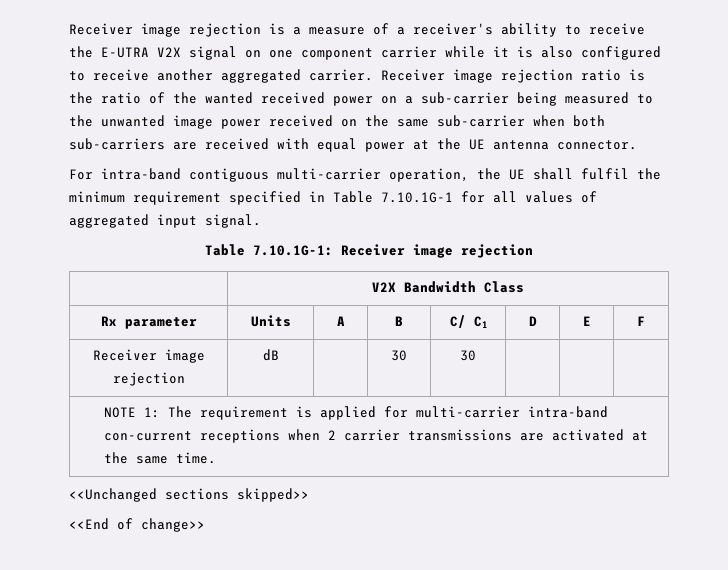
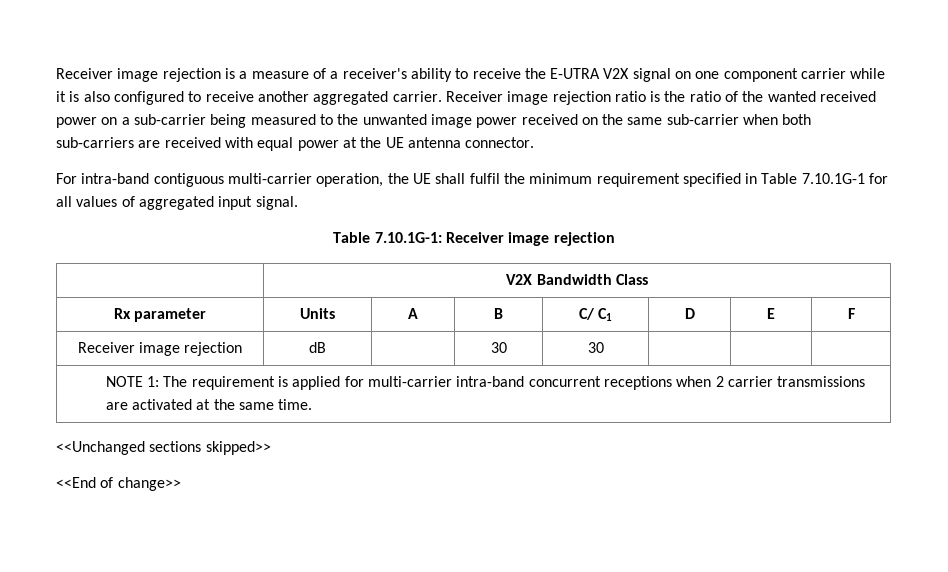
[104,431,193,441] con-current -> [528,376,601,387] concurrent

